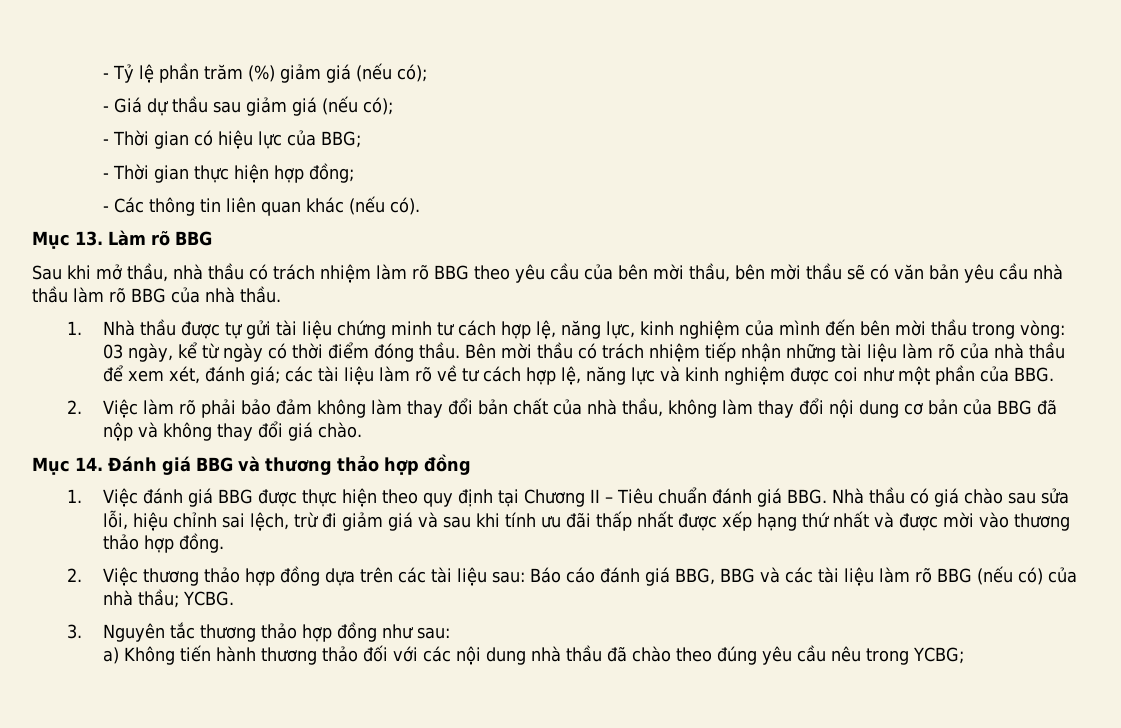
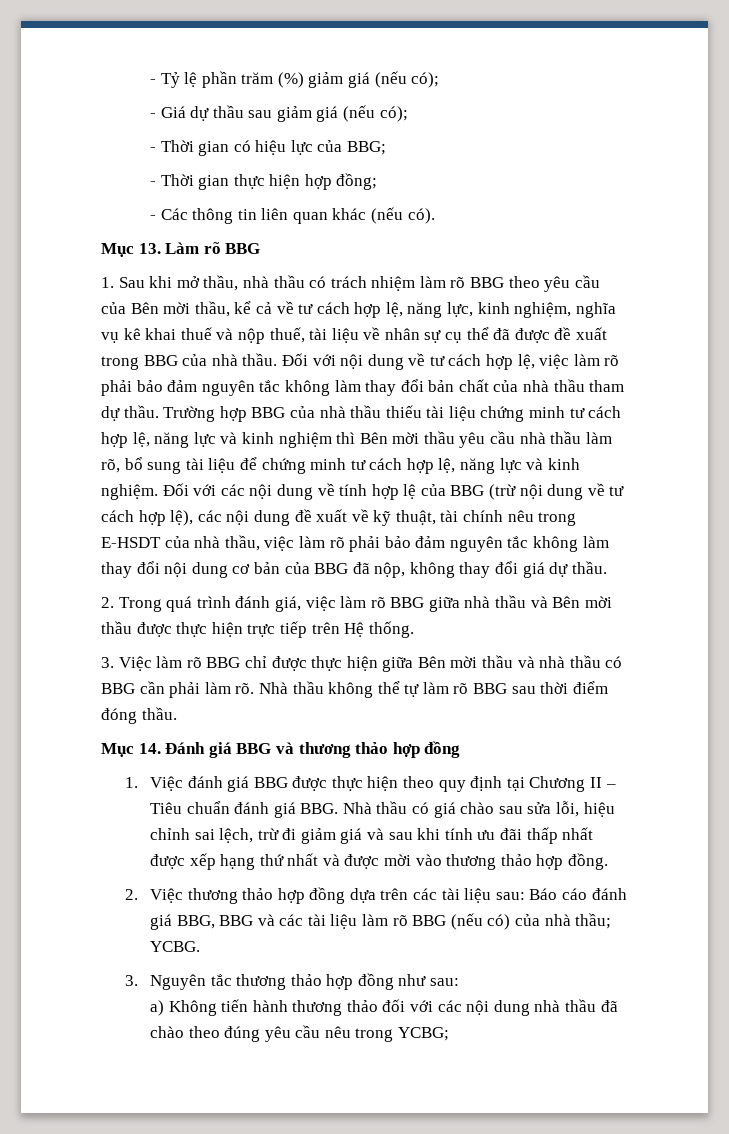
(212, 238) none -> [101,277,114,288] 1.
[618,264,648,280] bên -> [130,302,159,314] Bên
[735,263,1063,283] [32,286,281,303] [67,319,271,339] bên mời thầu sẽ có văn bản yêu cầu nhà thầu làm rõ BBG của nhà thầu. // 1. Nhà thầu được tự gửi -> [234,301,616,318] [101,327,608,344] [101,353,620,370] [101,379,625,396] [101,405,422,422] kể cả về tư cách hợp lệ, năng lực, kinh nghiệm, nghĩa vụ kê khai thuế và nộp thuế, tài liệu về nhân sự cụ thể đã được đề xuất trong BBG của nhà thầu. Đối với nội dung về tư cách hợp lệ, việc làm rõ phải bảo đảm nguyên tắc không làm thay đổi bản chất của nhà thầu tham dự thầu. Trường hợp BBG của nhà thầu thiếu
[605,319,1065,339] [102,342,1065,362] [102,365,1054,385] [67,398,663,418] lực, kinh nghiệm của mình đến bên mời thầu trong vòng: 03 ngày, kể từ ngày có thời điểm đóng thầu. Bên mời thầu có trách nhiệm tiếp nhận những tài liệu làm rõ của nhà thầu để xem xét, đánh giá; các tài liệu làm rõ về tư cách hợp lệ, năng lực và kinh nghiệm được coi như một phần của BBG. // 2. Việc làm rõ phải bảo đảm không làm thay đổi bản chất của nhà thầu, -> [193,431,612,448] [101,457,580,474] [101,483,625,500] [101,509,577,526] [101,535,529,552] lực và kinh nghiệm thì Bên mời thầu yêu cầu nhà thầu làm rõ, bổ sung tài liệu để chứng minh tư cách hợp lệ, năng lực và kinh nghiệm. Đối với các nội dung về tính hợp lệ của BBG (trừ nội dung về tư cách hợp lệ), các nội dung đề xuất về kỹ thuật, tài chính nêu trong E-HSDT của nhà thầu, việc làm rõ phải bảo đảm nguyên tắc
[102,422,158,441] nộp và -> [374,562,406,578] nộp,
[317,422,362,438] chào. -> [549,561,607,577] [101,595,612,612] [101,621,414,638] [101,655,623,672] [101,681,608,698] [101,707,177,724] dự thầu. // 2. Trong quá trình đánh giá, việc làm rõ BBG giữa nhà thầu và Bên mời thầu được thực hiện trực tiếp trên Hệ thống. // 3. Việc làm rõ BBG chỉ được thực hiện giữa Bên mời thầu và nhà thầu có BBG cần phải làm rõ. Nhà thầu không thể tự làm rõ BBG sau thời điểm đóng thầu.

